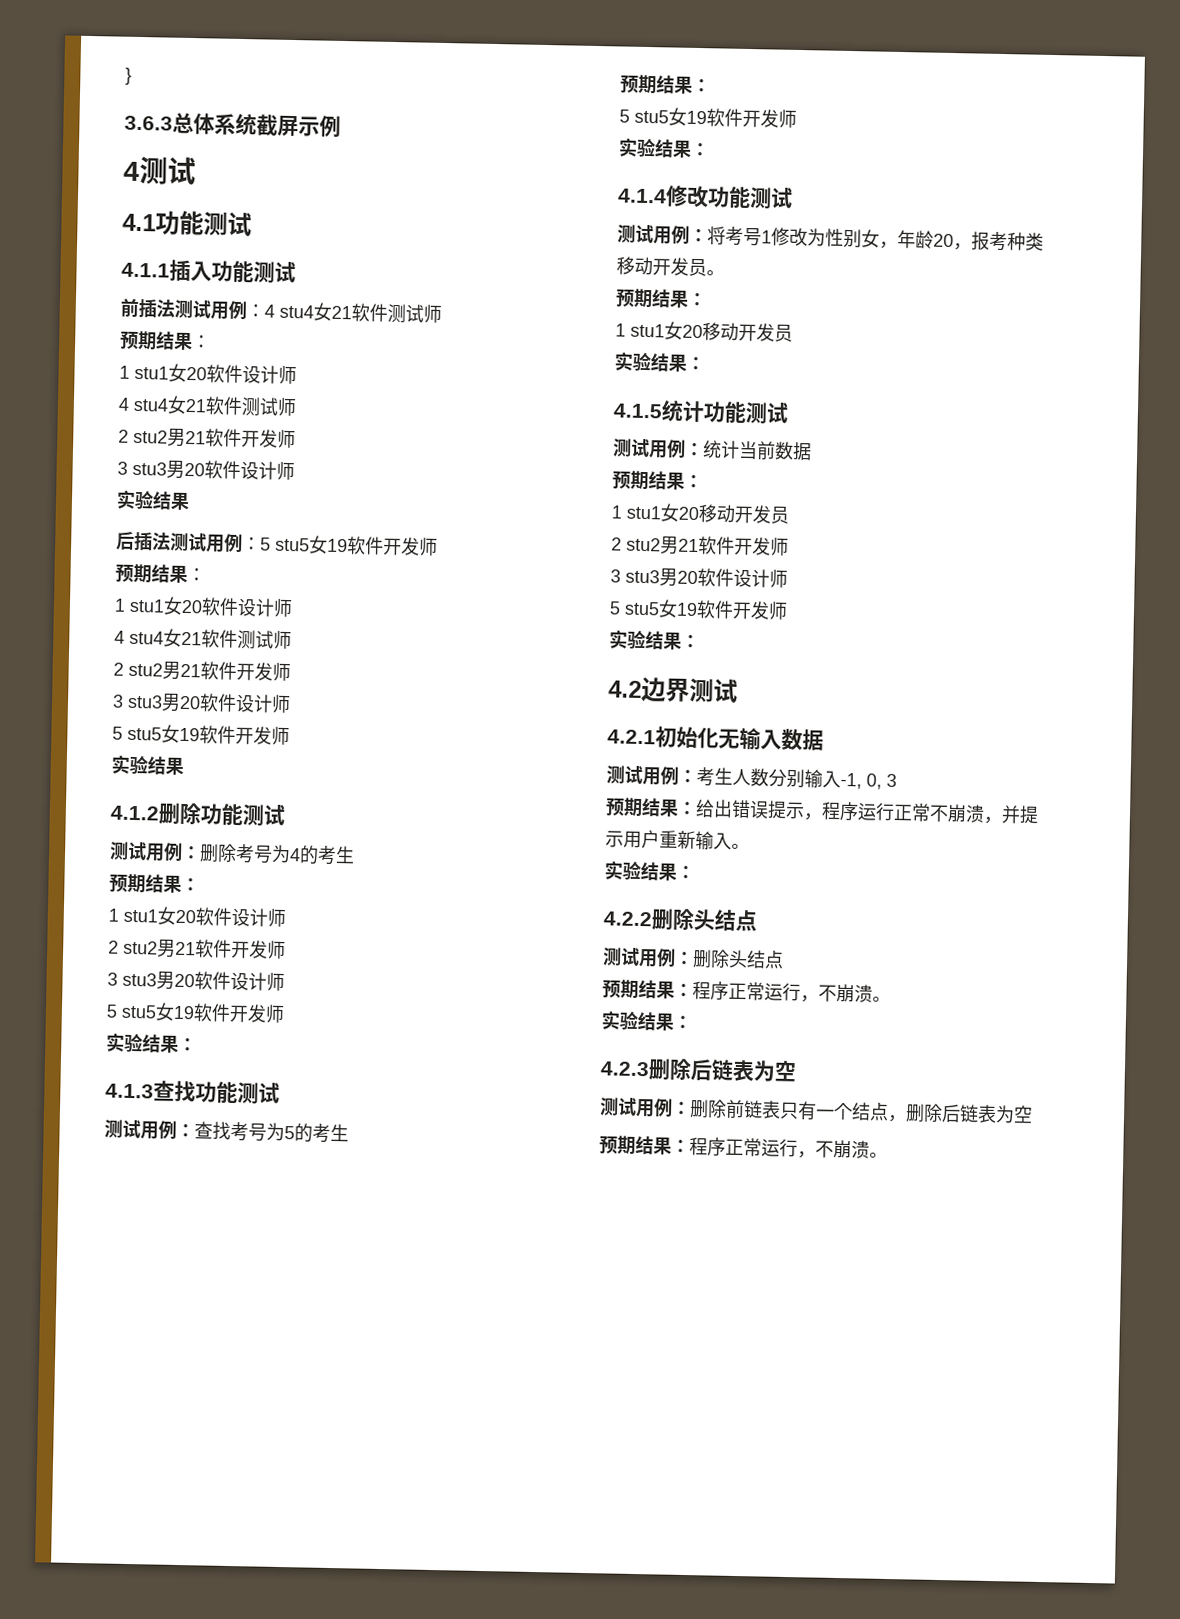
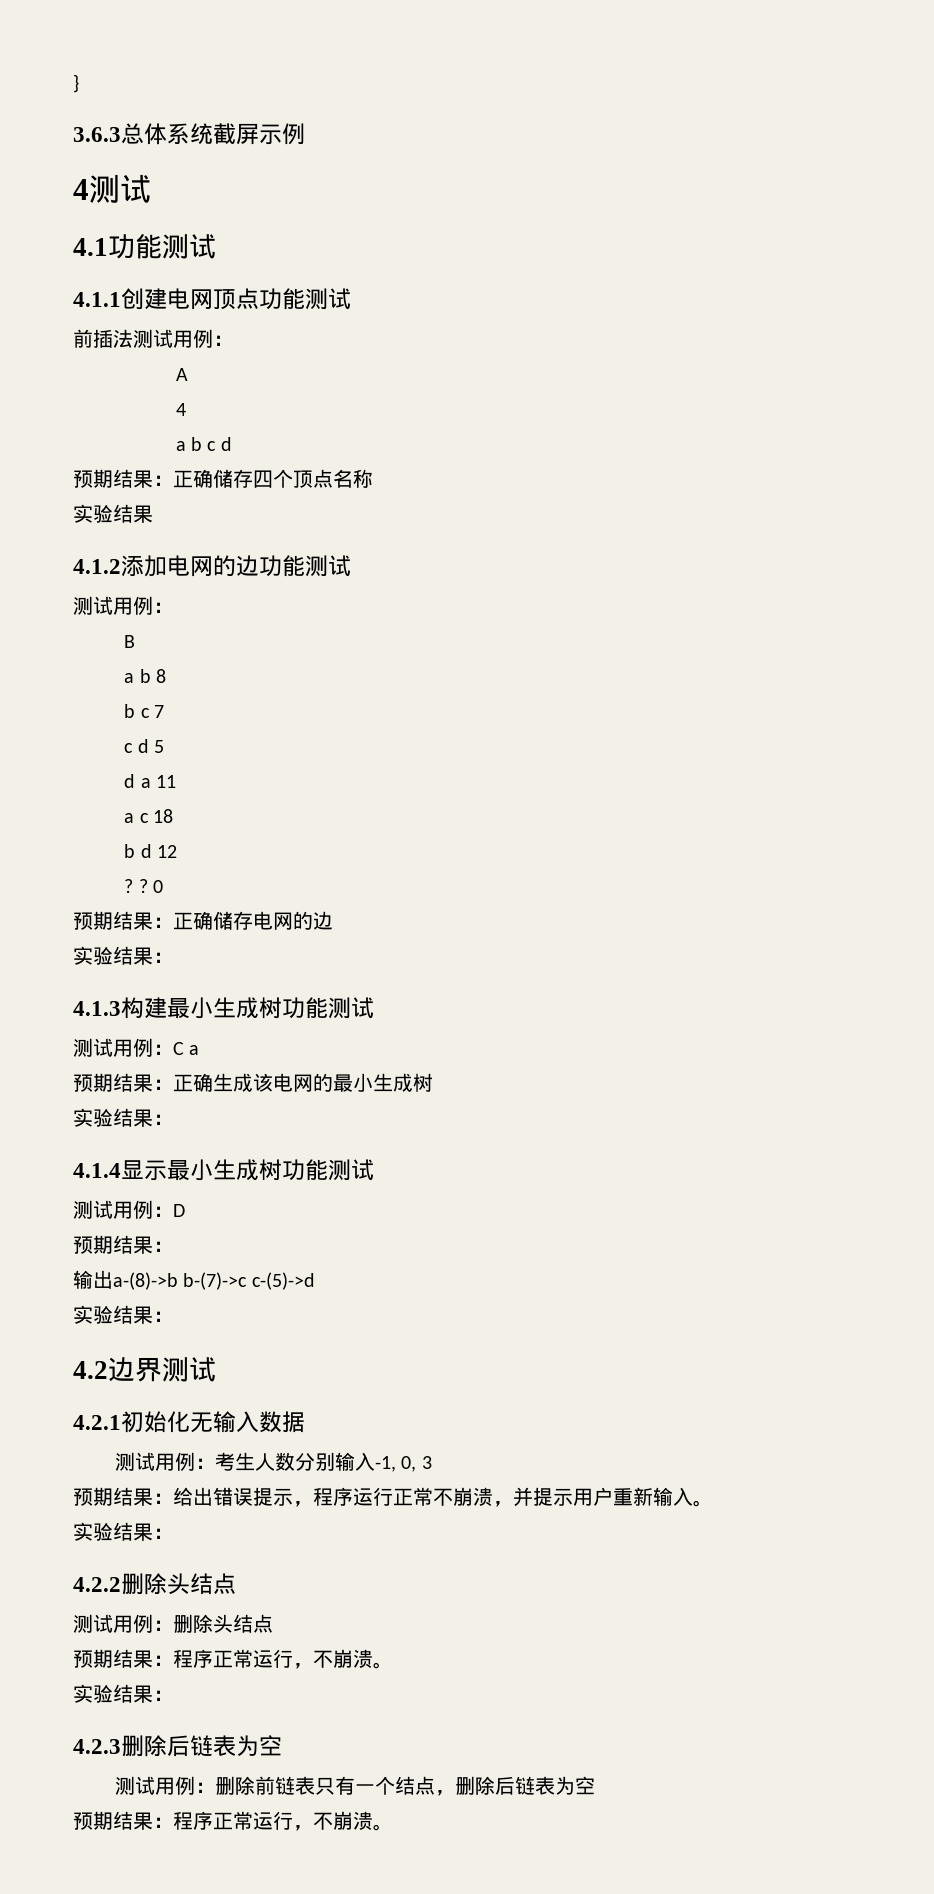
[169,259,212,282] 插入 -> [121,288,259,310] 创建电网顶点
[264,302,442,324] [119,330,211,351] [119,363,297,385] [118,395,297,417] [118,428,296,449] [117,460,295,481] [116,489,190,511] [116,531,438,556] [115,563,206,584] [114,596,293,618] [114,628,292,650] [113,661,291,682] [112,693,291,714] [112,724,290,746] 4 stu4女21软件测试师 // 预期结果： // 1 stu1女20软件设计师 // 4 stu4女21软件测试师 // 2 stu2男21软件开发师 // 3 stu3男20软件设计师 // 实验结果 // 后插法测试用例：5 stu5女19软件开发师 // 预期结果： // 1 stu1女20软件设计师 // 4 stu4女21软件测试师 // 2 stu2男21软件开发师 // 3 stu3男20软件设计师 // 5 stu5女19软件开发师 -> [175,368,188,381] [175,403,186,416] [175,437,232,451] [73,469,373,488] // A // 4 // a b c d // 预期结果：正确储存四个顶点名称
[158,802,286,826] [109,841,355,865] [109,873,200,894] [108,906,286,928] [108,939,286,960] [107,971,285,992] [106,1002,285,1024] 删除功能测试 // 测试用例：删除考号为4的考生 // 预期结果： // 1 stu1女20软件设计师 // 2 stu2男21软件开发师 // 3 stu3男20软件设计师 // 5 stu5女19软件开发师 -> [121,555,351,577] [73,596,173,615] [124,635,136,648] [124,669,167,683] [124,704,165,718] [124,739,165,753] [124,774,177,788] [124,809,174,823] [124,844,178,858] [124,879,164,893] [73,911,333,930] 添加电网的边功能测试 // 测试用例： // B // a b 8 // b c 7 // c d 5 // d a 11 // a c 18 // b d 12 // ? ? 0 // 预期结果：正确储存电网的边
[153,1080,280,1104] [104,1119,349,1143] [620,74,711,95] [619,107,797,128] 查找功能测试 // 测试用例：查找考号为5的考生 // 预期结果： // 5 stu5女19软件开发师 -> [121,997,374,1019] [73,1038,200,1057] [73,1073,433,1092] 构建最小生成树功能测试 // 测试用例：C a // 预期结果：正确生成该电网的最小生成树
[665,185,793,209] [617,224,1044,252] [616,256,725,277] [615,288,707,309] [615,321,793,342] [614,351,705,372] [613,399,789,424] [612,438,812,461] [612,470,703,491] [611,503,790,524] [611,536,789,556] [610,568,788,588] [609,599,788,620] 修改功能测试 // 测试用例：将考号1修改为性别女，年龄20，报考种类移动开发员。 // 预期结果： // 1 stu1女20移动开发员 // 实验结果： // 4.1.5统计功能测试 // 测试用例：统计当前数据 // 预期结果： // 1 stu1女20移动开发员 // 2 stu2男21软件开发师 // 3 stu3男20软件设计师 // 5 stu5女19软件开发师 -> [121,1159,374,1181] [73,1200,185,1219] [73,1235,173,1254] [73,1270,315,1290] 显示最小生成树功能测试 // 测试用例：D // 预期结果： // 输出a-(8)->b b-(7)->c c-(5)->d

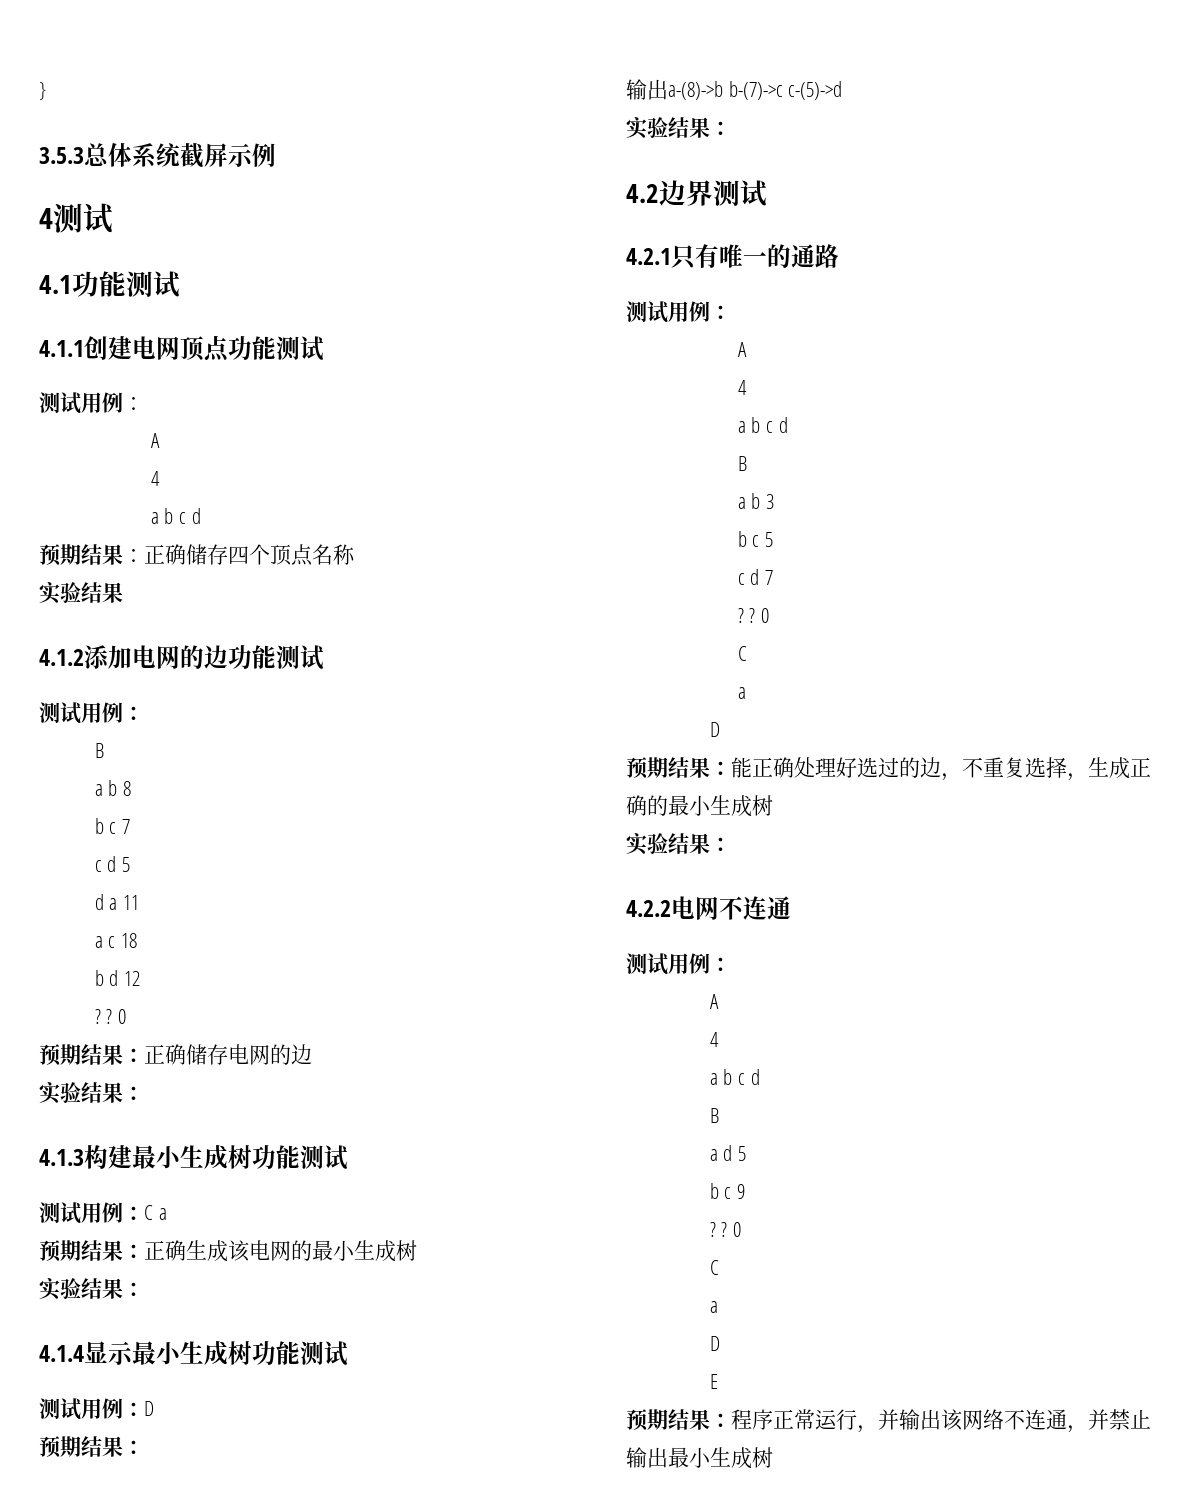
[73,127,121,142] 3.6.3 -> [39,147,84,164] 3.5.3
[73,329,133,348] 前插法 -> (324, 348) none
[121,1411,305,1433] [115,1452,432,1472] [73,1487,713,1507] 初始化无输入数据 // 测试用例：考生人数分别输入-1, 0, 3 // 预期结果：给出错误提示，程序运行正常不崩溃，并提示用户重新输入。 -> [671,244,839,269] [626,301,731,323] [737,342,747,357] [737,380,747,395] [737,417,788,433] [737,456,747,471] [737,493,774,509] [737,531,773,547] [737,569,773,585] [737,608,769,623] [737,646,747,661] [737,687,746,699] [709,722,720,737] [626,757,1151,781] [626,795,773,817] 只有唯一的通路 // 测试用例： // A // 4 // a b c d // B // a b 3 // b c 5 // c d 7 // ? ? 0 // C // a // D // 预期结果：能正确处理好选过的边，不重复选择，生成正确的最小生成树
[121,1573,236,1595] [73,1614,273,1633] [73,1649,393,1669] [73,1684,173,1703] [73,1735,282,1757] [115,1776,596,1796] [73,1811,393,1831] 删除头结点 // 测试用例：删除头结点 // 预期结果：程序正常运行，不崩溃。 // 实验结果： // 4.2.3删除后链表为空 // 测试用例：删除前链表只有一个结点，删除后链表为空 // 预期结果：程序正常运行，不崩溃。 -> [671,896,791,920] [626,953,731,975] [709,994,719,1009] [709,1032,719,1047] [709,1069,760,1085] [709,1108,719,1123] [709,1145,747,1161] [709,1183,746,1199] [709,1222,742,1237] [709,1260,719,1275] [709,1301,718,1313] [709,1336,720,1351] [709,1374,718,1389] [626,1409,1151,1433] [626,1447,773,1469] 电网不连通 // 测试用例： // A // 4 // a b c d // B // a d 5 // b c 9 // ? ? 0 // C // a // D // E // 预期结果：程序正常运行，并输出该网络不连通，并禁止输出最小生成树

